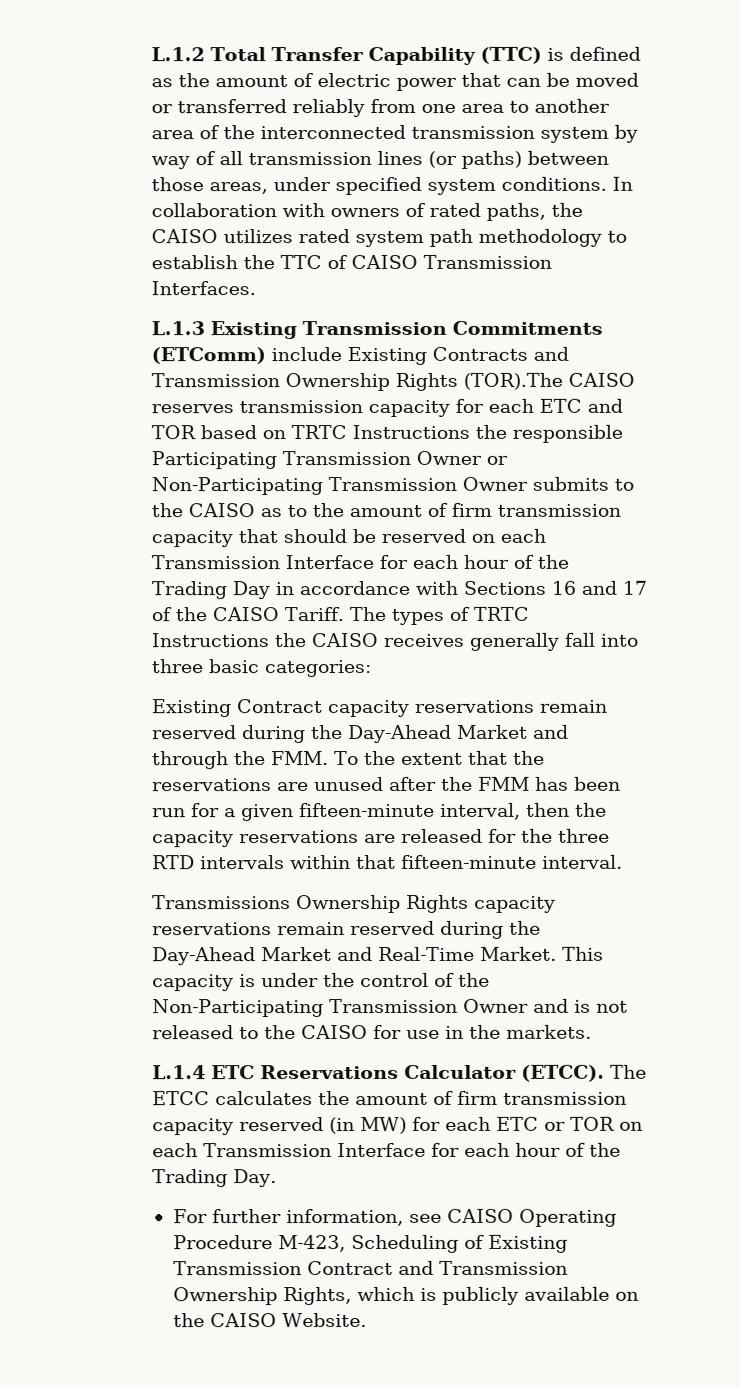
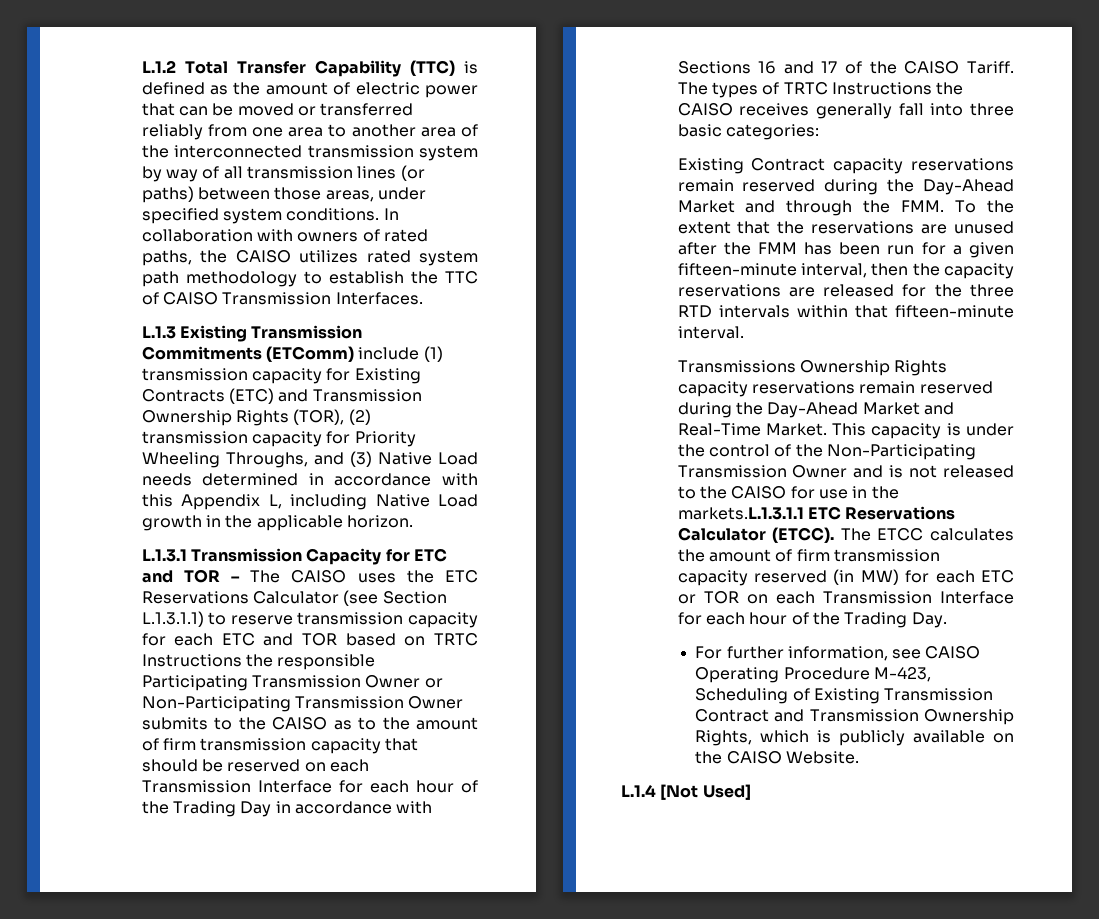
(342, 354) none -> [423,346,443,362] [141,368,351,384] (1) transmission capacity for
(528, 353) none -> [228,388,274,404] (ETC)
[462,372,635,390] [150,404,234,414] (TOR).The CAISO reserves -> [293,409,371,425] [141,431,416,447] [141,451,478,468] [141,473,478,486] [141,494,479,510] [141,515,413,531] [141,548,447,565] [141,569,479,583] [141,590,447,606] [141,611,293,627] (TOR), (2) transmission capacity for Priority Wheeling Throughs, and (3) Native Load needs determined in accordance with this Appendix L, including Native Load growth in the applicable horizon. // L.1.3.1 Transmission Capacity for ETC and TOR – The CAISO uses the ETC Reservations Calculator (see Section L.1.3.1.1) to reserve
[505,1024,592,1039] [151,1065,206,1080] markets. // L.1.4 -> [677,507,804,520] markets.L.1.3.1.1
(367, 1320) none -> [621,784,751,800] // L.1.4 [Not Used]

